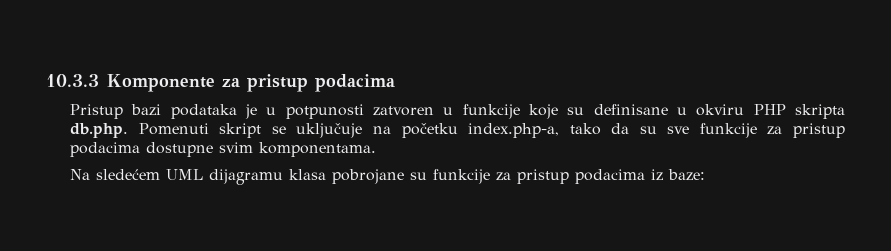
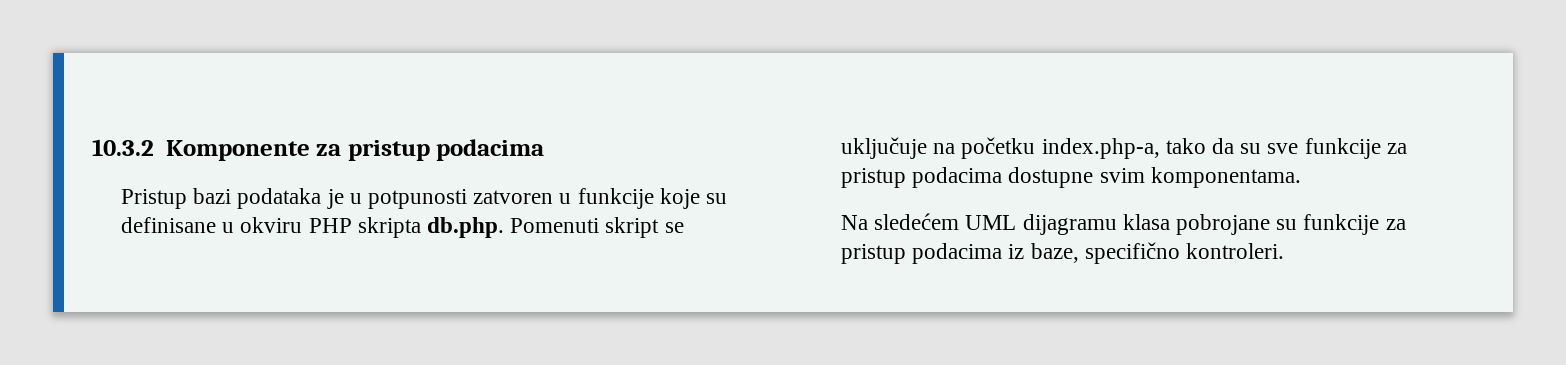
[46,74,99,87] 10.3.3 -> [92,139,154,156] 10.3.2
[668,169,706,181] baze: -> [1030,242,1285,264] baze, specifično kontroleri.

